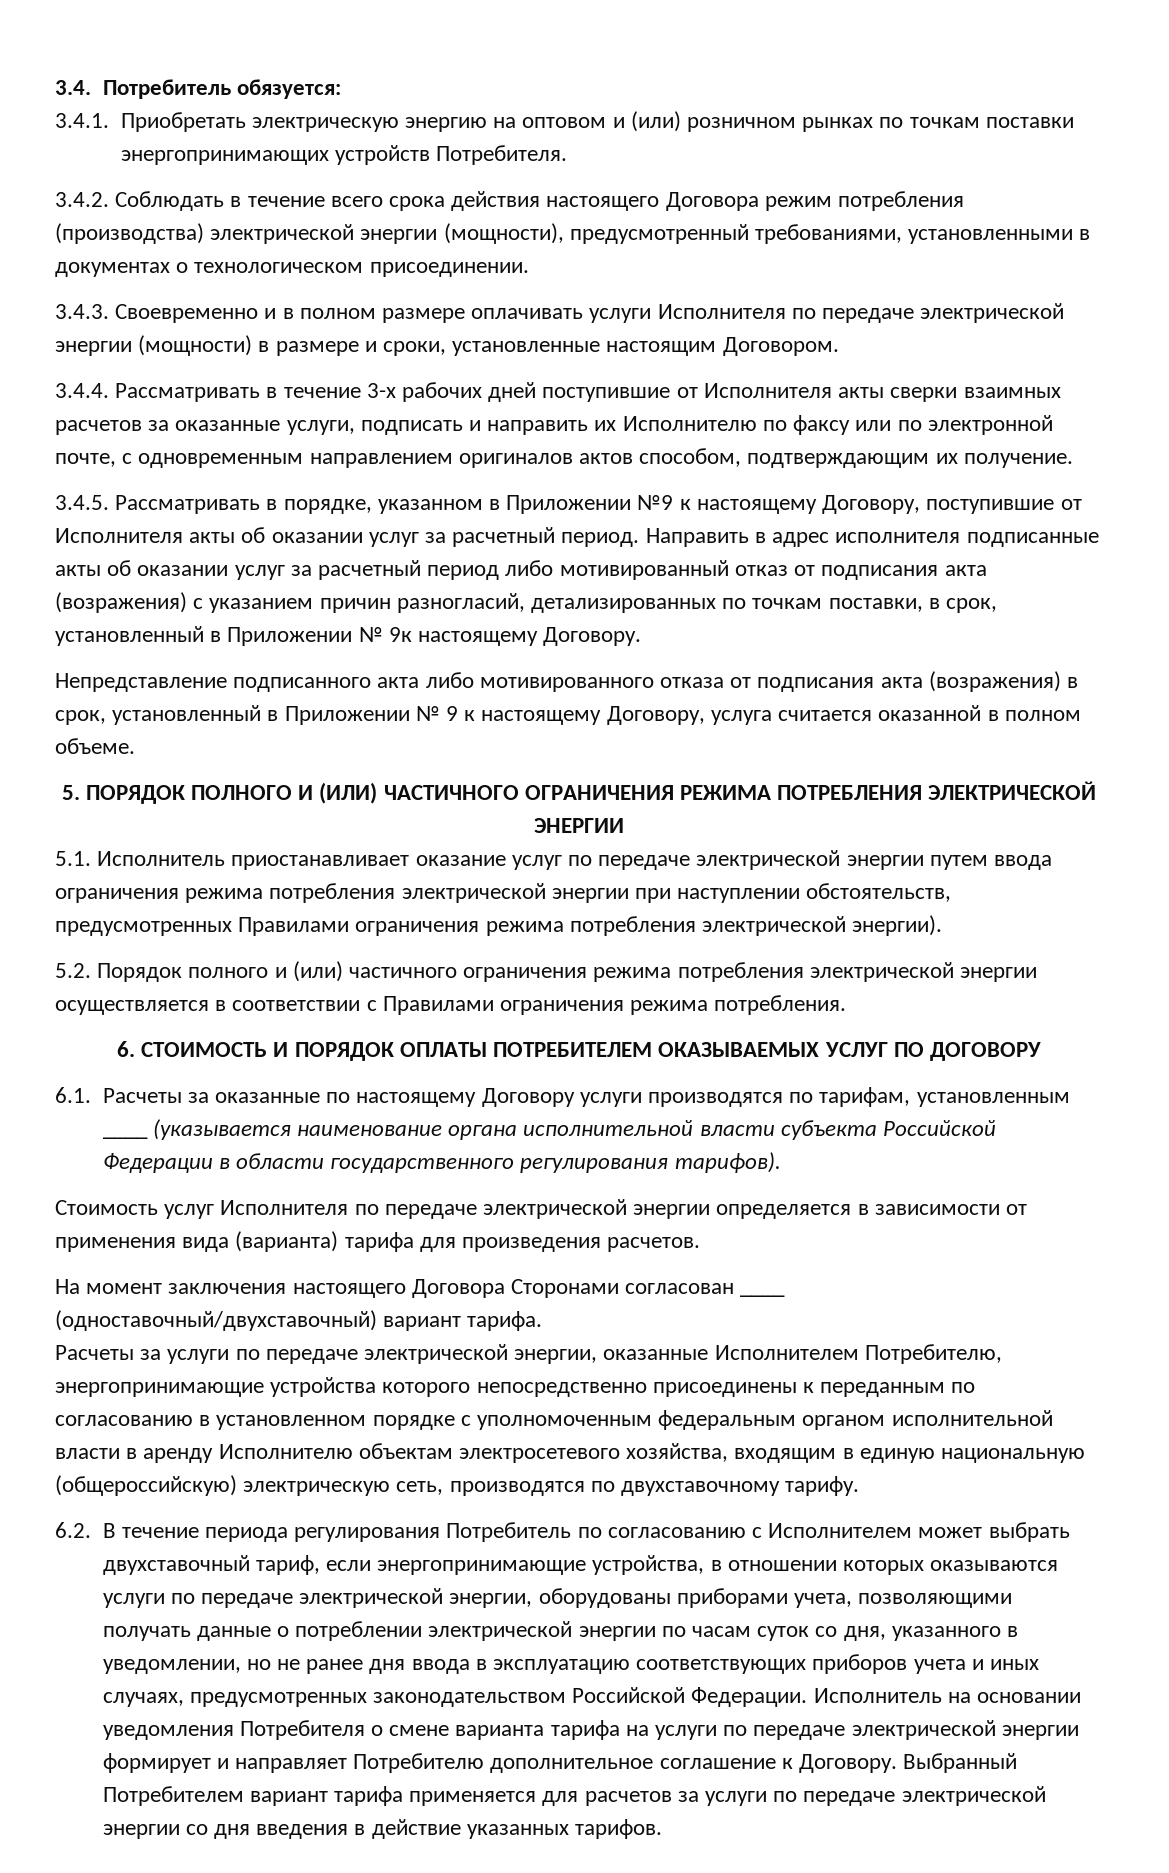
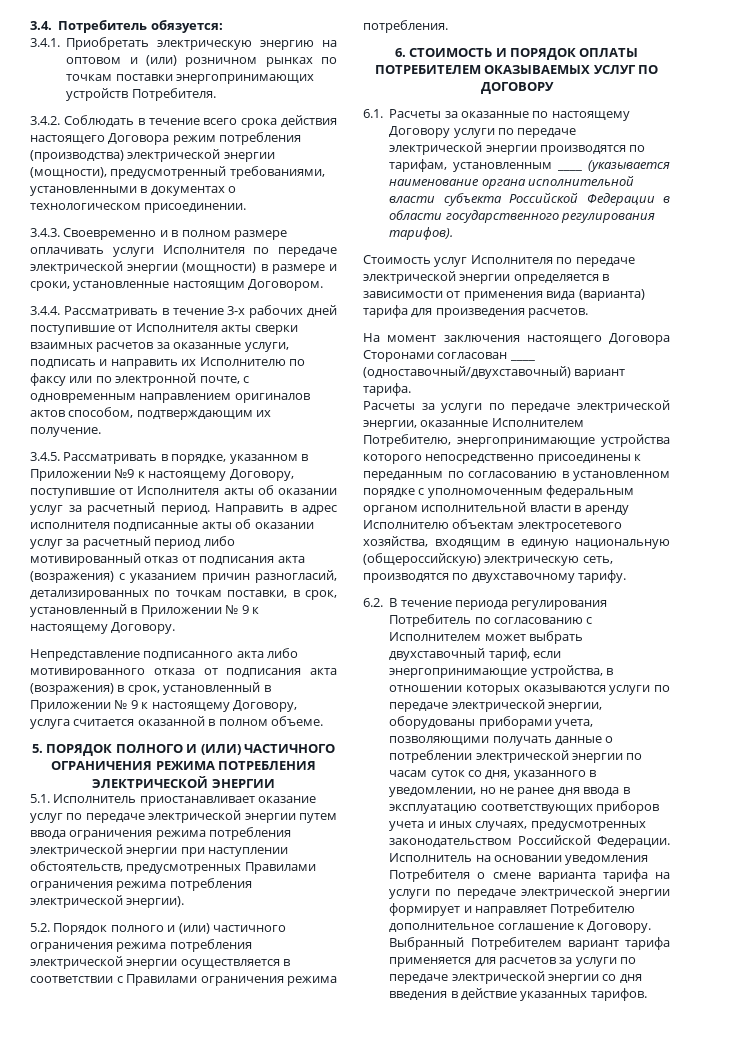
[388,627,412,642] 9к -> [241,605,259,614] 9 к
(642, 1099) none -> [498,128,577,138] [389,142,537,155] по передаче электрической энергии

